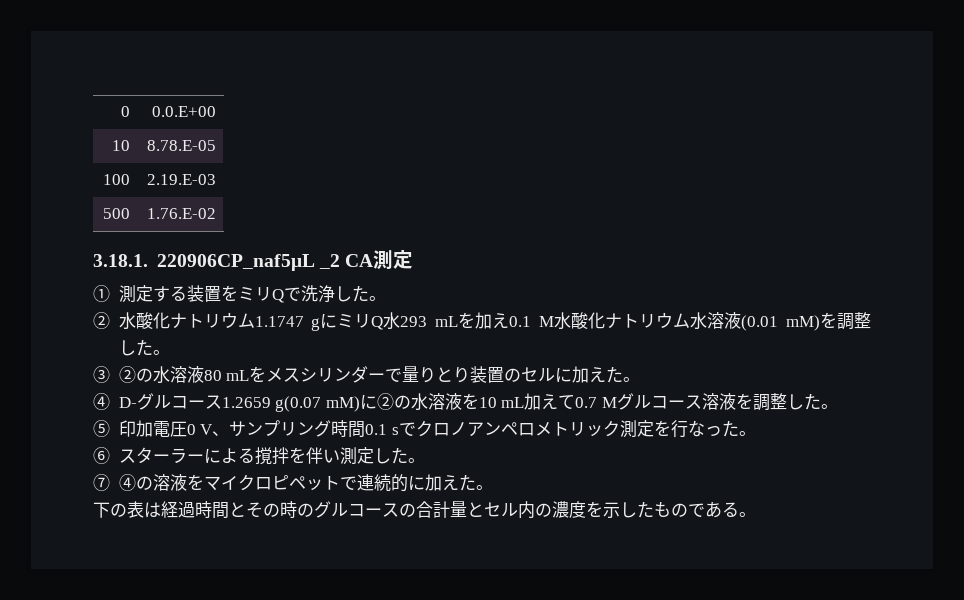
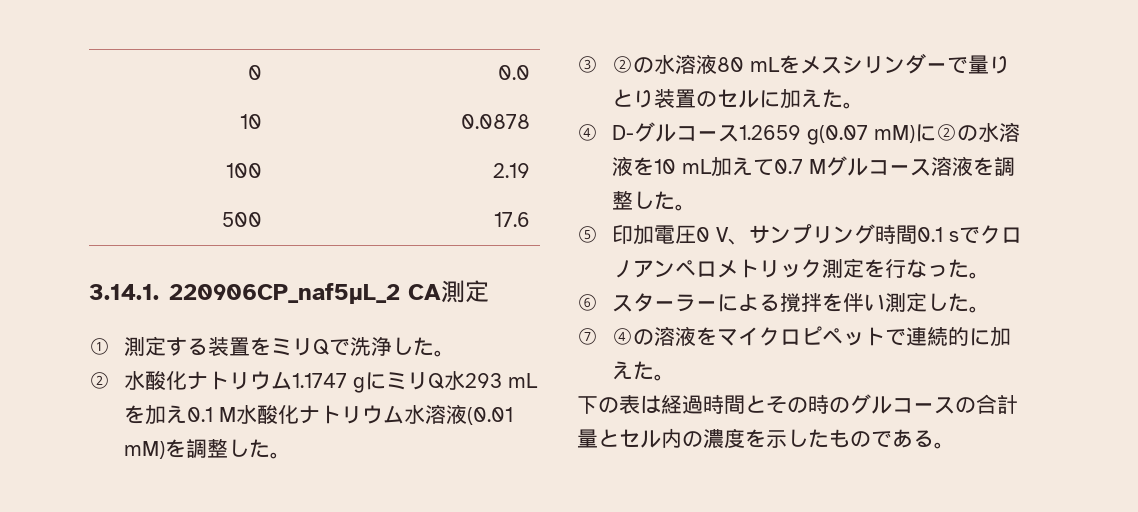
[151,106,216,117] 0.0.E+00 -> [497,65,530,80] 0.0
[146,140,216,151] 8.78.E-05 -> [460,114,530,129] 0.0878
[146,174,216,185] 2.19.E-03 -> [492,163,530,178] 2.19
[146,208,216,219] [93,254,340,271] 1.76.E-02 // 3.18.1. 220906CP_naf5μL _2 -> [493,212,530,227] [89,283,401,304] 17.6 // 3.14.1. 220906CP_naf5μL_2

